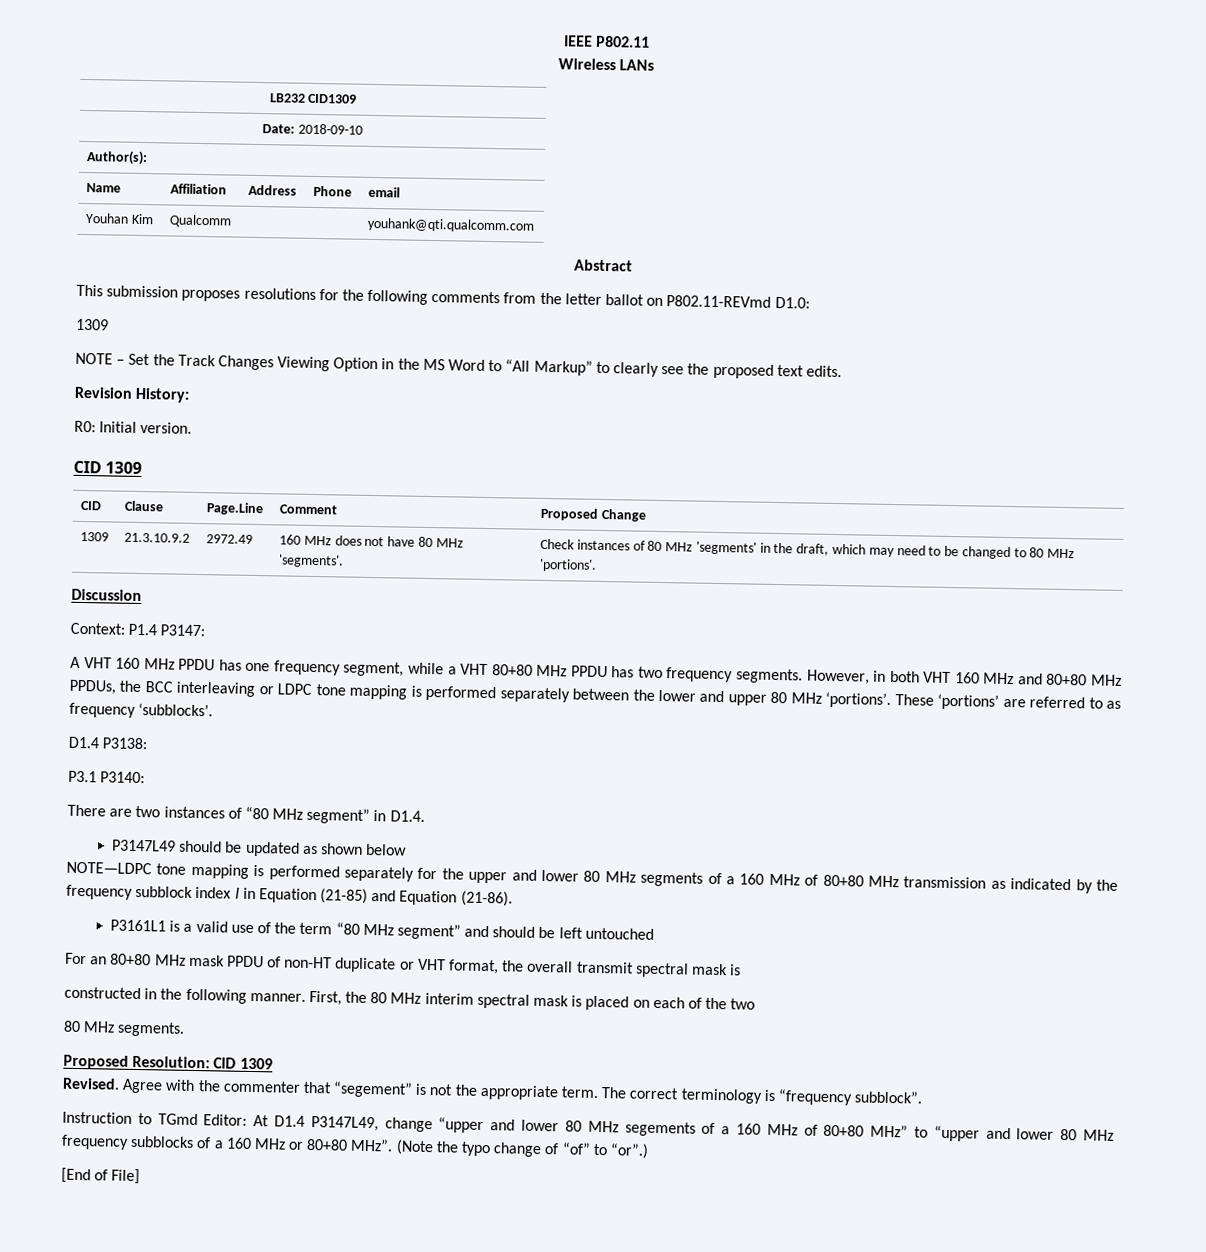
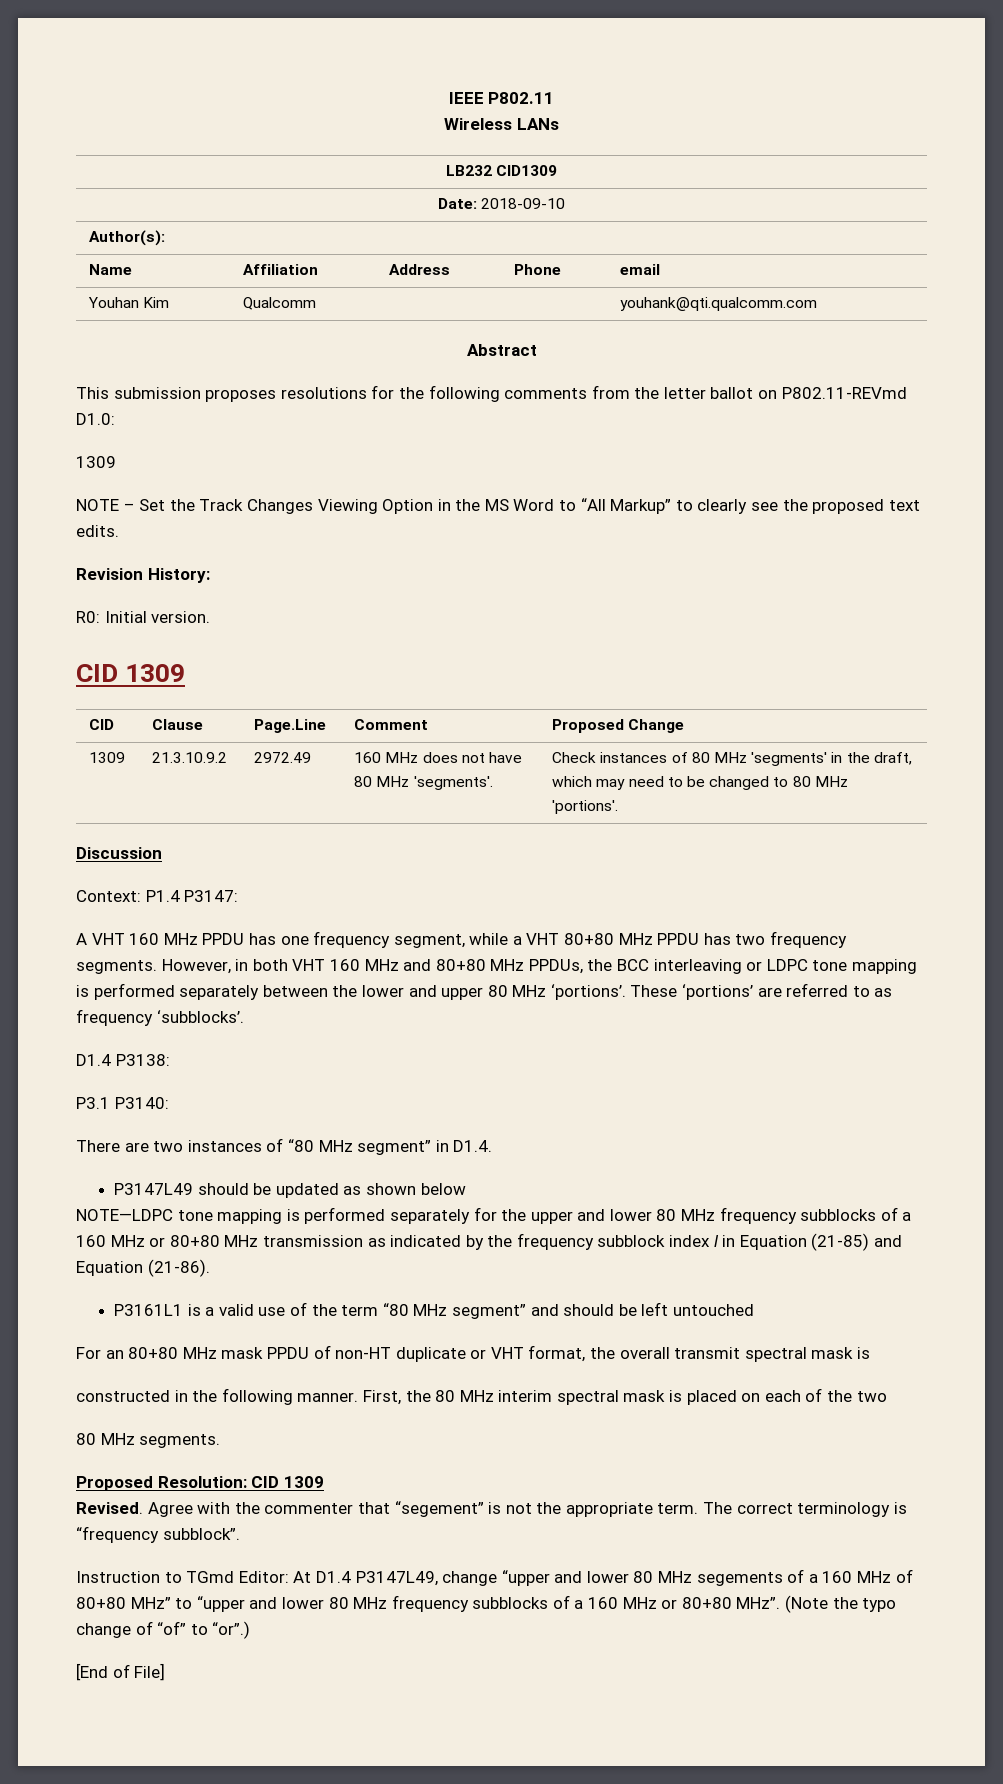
[640,871,819,887] segments of a 160 MHz of -> [719,1207,912,1224] [76,1235,166,1247] frequency subblocks of a 160 MHz or

